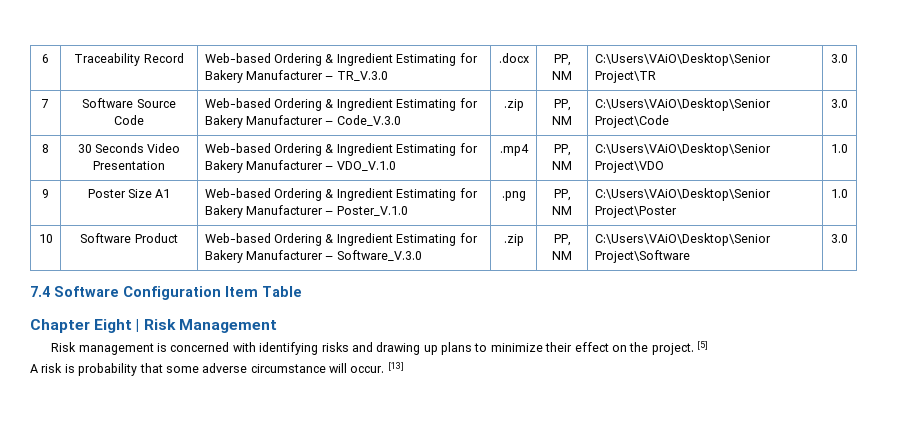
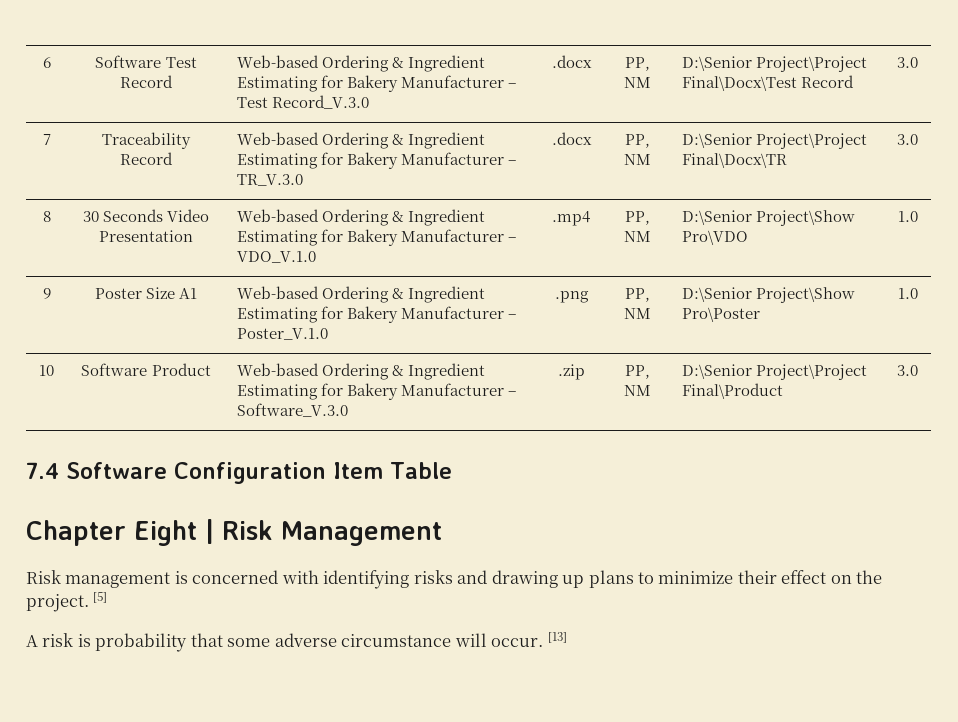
(49, 58) none -> [95,55,197,68] [120,75,173,88] [237,55,486,72] [237,75,517,92] [237,95,370,109] [551,55,592,68] [624,57,650,71] [623,77,651,88] [682,56,868,72] [682,75,855,91] [897,57,918,68] [42,134,51,145] | Software Test Record | Web-based Ordering & Ingredient Estimating for Bakery Manufacturer – Test Record_V.3.0 | .docx | PP, NM | D:\Senior Project\Project Final\Docx\Test Record | 3.0 // 7
[594,53,771,66] [594,71,656,83] [831,54,848,63] [41,99,49,108] [82,98,176,108] [113,115,144,125] [204,98,478,111] [204,115,401,128] [503,99,524,111] [553,99,571,111] [552,116,572,125] [594,98,771,111] [594,115,669,128] C:\Users\VAiO\Desktop\Senior Project\TR | 3.0 // 7 | Software Source Code | Web-based Ordering & Ingredient Estimating for Bakery Manufacturer – Code_V.3.0 | .zip | PP, NM | C:\Users\VAiO\Desktop\Senior Project\Code -> [682,133,868,149] [682,153,788,168] D:\Senior Project\Project Final\Docx\TR
[594,143,771,156] [594,161,664,173] C:\Users\VAiO\Desktop\Senior Project\VDO -> [682,210,856,226] [682,230,749,245] D:\Senior Project\Show Pro\VDO
[594,188,771,201] [594,206,677,218] C:\Users\VAiO\Desktop\Senior Project\Poster -> [682,287,856,303] [682,307,761,322] D:\Senior Project\Show Pro\Poster
[594,233,771,246] [594,250,690,263] C:\Users\VAiO\Desktop\Senior Project\Software -> [682,364,868,380] [682,383,784,399] D:\Senior Project\Project Final\Product

